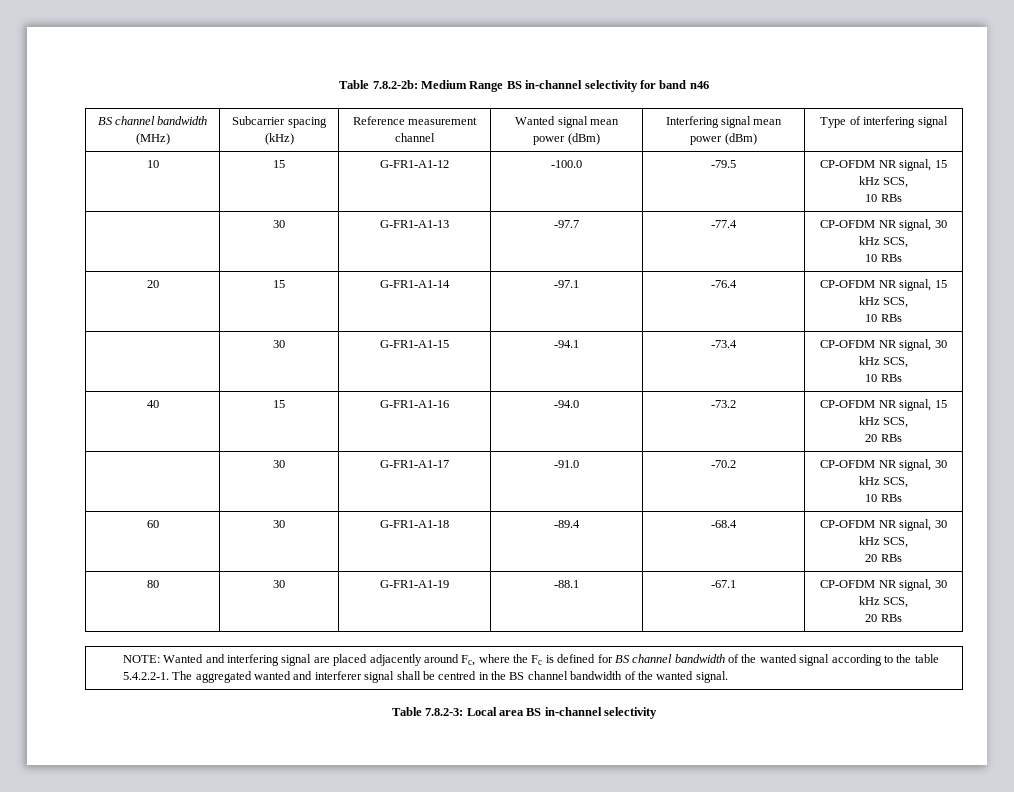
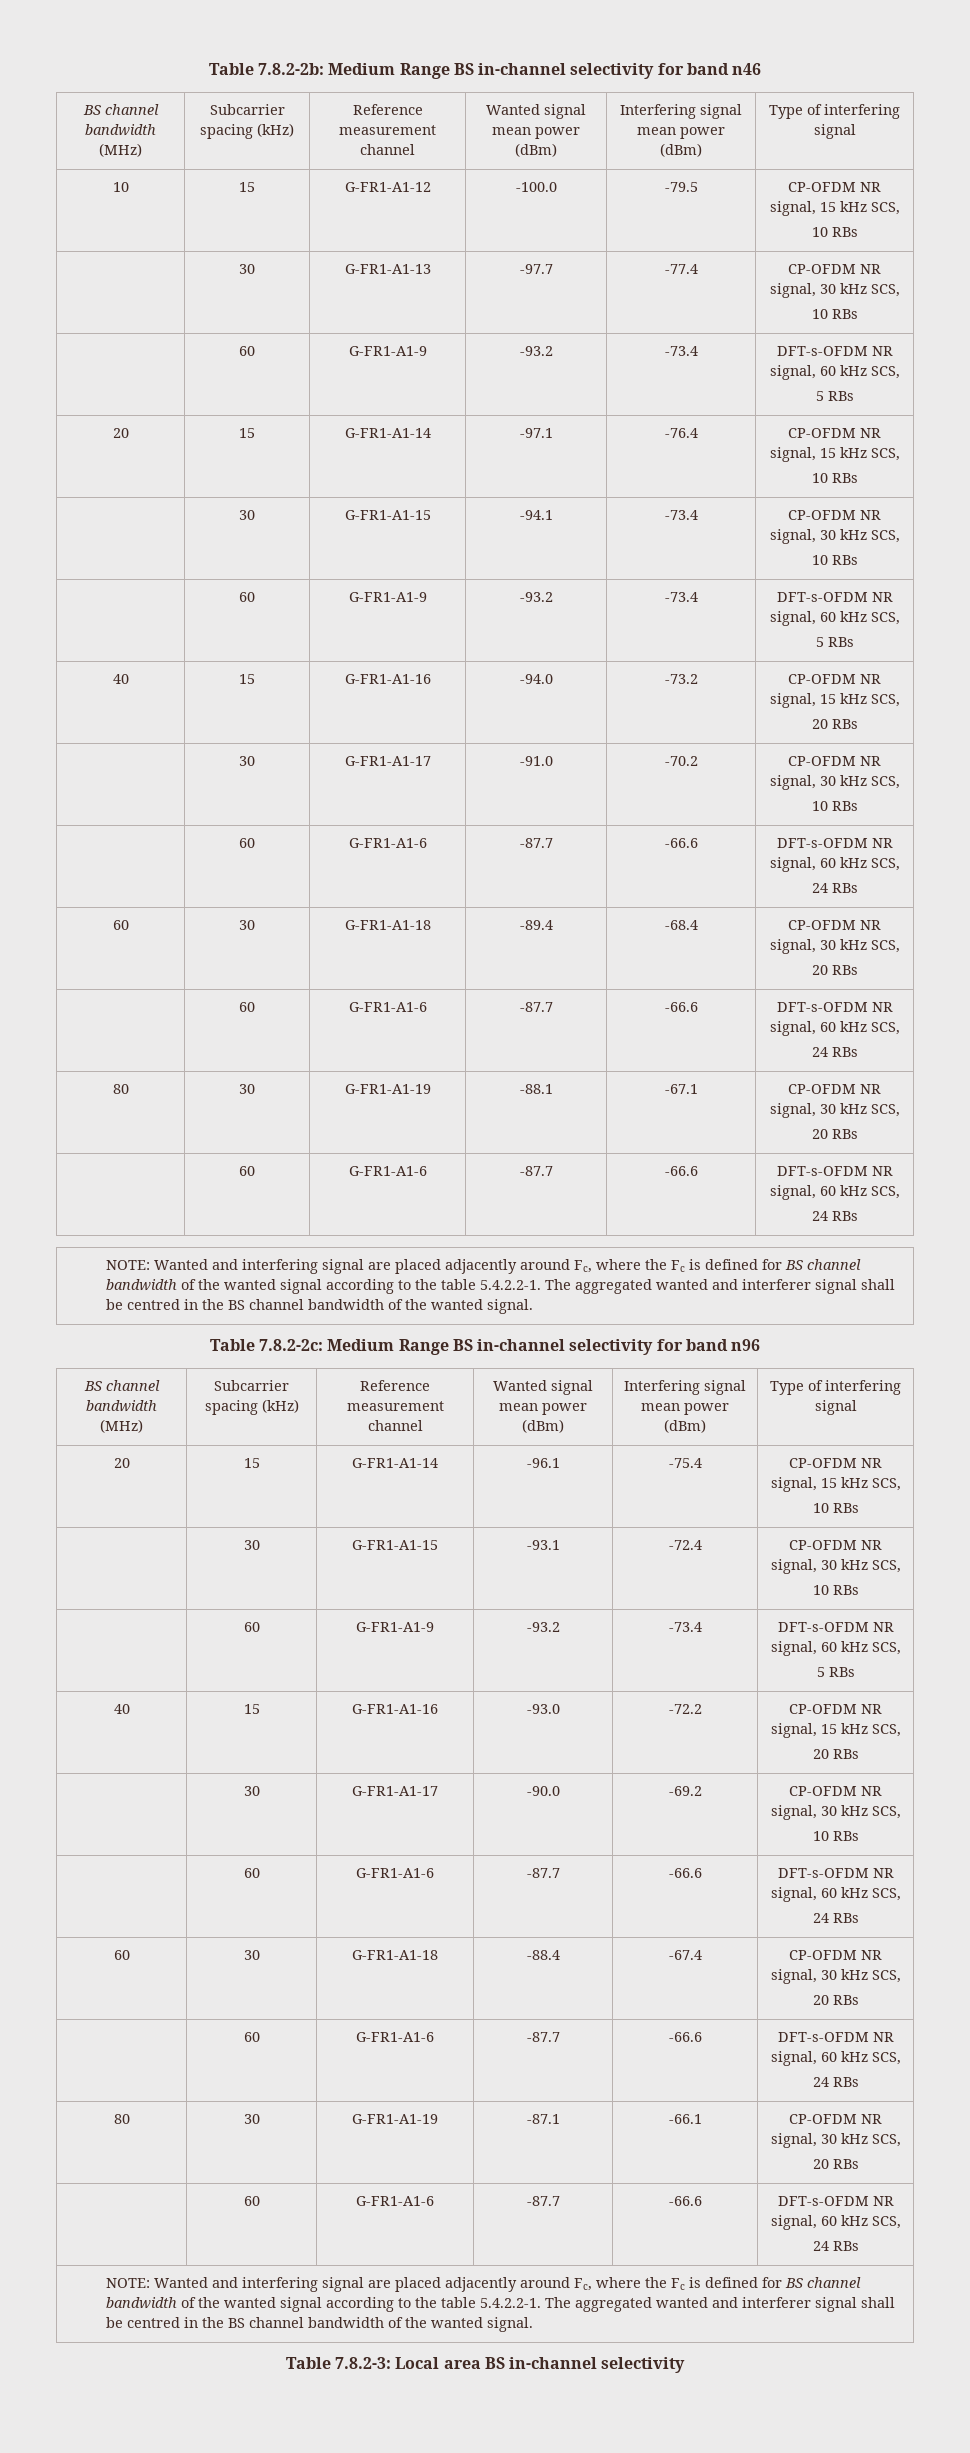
(902, 258) none -> [239,346,255,356] [348,346,427,356] [519,346,553,356] [664,346,698,356] [776,346,893,356] [769,365,900,380] [815,391,854,401] // | 60 | G-FR1-A1-9 | -93.2 | -73.4 | DFT-s-OFDM NR signal, 60 kHz SCS, // 5 RBs
(902, 378) none -> [239,592,255,602] [348,592,427,602] [519,592,553,602] [664,592,698,602] [776,592,893,602] [769,611,900,626] [815,637,854,647] // | 60 | G-FR1-A1-9 | -93.2 | -73.4 | DFT-s-OFDM NR signal, 60 kHz SCS, // 5 RBs
(902, 498) none -> [239,838,255,848] [348,838,427,848] [519,838,553,848] [664,838,698,848] [776,838,893,848] [769,857,900,872] [811,883,858,893] // | 60 | G-FR1-A1-6 | -87.7 | -66.6 | DFT-s-OFDM NR signal, 60 kHz SCS, // 24 RBs
(902, 558) none -> [239,1002,255,1012] [348,1002,427,1012] [519,1002,553,1012] [664,1002,698,1012] [776,1002,893,1012] [769,1021,900,1036] [811,1047,858,1057] // | 60 | G-FR1-A1-6 | -87.7 | -66.6 | DFT-s-OFDM NR signal, 60 kHz SCS, // 24 RBs
(902, 618) none -> [239,1166,255,1176] [348,1166,427,1176] [519,1166,553,1176] [664,1166,698,1176] [776,1166,893,1176] [769,1185,900,1200] [811,1211,858,1221] [106,1259,862,1274] [106,1279,896,1294] [106,1299,534,1314] [209,1339,761,1355] [83,1380,160,1391] [86,1400,157,1412] [100,1419,143,1433] [214,1380,289,1391] [204,1399,299,1415] [360,1380,430,1391] [346,1401,444,1411] [367,1420,423,1431] [493,1380,593,1395] [499,1403,587,1415] [522,1419,564,1433] [624,1380,746,1395] [641,1403,729,1415] [664,1419,706,1433] [770,1380,901,1395] [814,1400,857,1415] [113,1458,130,1468] [243,1458,260,1468] [352,1458,438,1468] [526,1458,560,1468] [668,1458,702,1468] [789,1458,882,1468] [770,1477,901,1492] [812,1503,859,1513] [243,1540,260,1550] [352,1540,438,1550] [526,1540,560,1550] [668,1540,702,1550] [789,1540,882,1550] [770,1559,901,1574] [812,1585,859,1595] [243,1622,260,1632] [356,1622,434,1632] [526,1622,560,1632] [668,1622,702,1632] [777,1622,894,1632] [770,1641,901,1656] [816,1667,855,1677] [113,1704,130,1714] [243,1704,260,1714] [352,1704,438,1714] [526,1704,560,1714] [668,1704,702,1714] [789,1704,882,1714] [770,1723,901,1738] [812,1749,859,1759] [243,1786,260,1796] [352,1786,438,1796] [526,1786,560,1796] [668,1786,702,1796] [789,1786,882,1796] [770,1805,901,1820] [812,1831,859,1841] [243,1868,260,1878] [356,1868,434,1878] [526,1868,560,1878] [668,1868,702,1878] [777,1868,894,1878] [770,1887,901,1902] [812,1913,859,1923] [113,1950,130,1960] [243,1950,260,1960] [352,1950,438,1960] [526,1950,560,1960] [668,1950,702,1960] [789,1950,882,1960] [770,1969,901,1984] [812,1995,859,2005] [243,2032,260,2042] [356,2032,434,2042] [526,2032,560,2042] [668,2032,702,2042] [777,2032,894,2042] [770,2051,901,2066] [812,2077,859,2087] [113,2114,130,2124] [243,2114,260,2124] [352,2114,438,2124] [526,2114,560,2124] [668,2114,702,2124] [789,2114,882,2124] [770,2133,901,2148] [812,2159,859,2169] [243,2196,260,2206] [356,2196,434,2206] [526,2196,560,2206] [668,2196,702,2206] [777,2196,894,2206] [770,2215,901,2230] [812,2241,859,2251] // | 60 | G-FR1-A1-6 | -87.7 | -66.6 | DFT-s-OFDM NR signal, 60 kHz SCS, // 24 RBs // NOTE: Wanted and interfering signal are placed adjacently around Fc, where the Fc is defined for BS channel bandwidth of the wanted signal according to the table 5.4.2.2-1. The aggregated wanted and interferer signal shall be centred in the BS channel bandwidth of the wanted signal. // Table 7.8.2-2c: Medium Range BS in-channel selectivity for band n96 // BS channel bandwidth (MHz) | Subcarrier spacing (kHz) | Reference measurement channel | Wanted signal mean power (dBm) | Interfering signal mean power (dBm) | Type of interfering signal // 20 | 15 | G-FR1-A1-14 | -96.1 | -75.4 | CP-OFDM NR signal, 15 kHz SCS, // 10 RBs // | 30 | G-FR1-A1-15 | -93.1 | -72.4 | CP-OFDM NR signal, 30 kHz SCS, // 10 RBs // | 60 | G-FR1-A1-9 | -93.2 | -73.4 | DFT-s-OFDM NR signal, 60 kHz SCS, // 5 RBs // 40 | 15 | G-FR1-A1-16 | -93.0 | -72.2 | CP-OFDM NR signal, 15 kHz SCS, // 20 RBs // | 30 | G-FR1-A1-17 | -90.0 | -69.2 | CP-OFDM NR signal, 30 kHz SCS, // 10 RBs // | 60 | G-FR1-A1-6 | -87.7 | -66.6 | DFT-s-OFDM NR signal, 60 kHz SCS, // 24 RBs // 60 | 30 | G-FR1-A1-18 | -88.4 | -67.4 | CP-OFDM NR signal, 30 kHz SCS, // 20 RBs // | 60 | G-FR1-A1-6 | -87.7 | -66.6 | DFT-s-OFDM NR signal, 60 kHz SCS, // 24 RBs // 80 | 30 | G-FR1-A1-19 | -87.1 | -66.1 | CP-OFDM NR signal, 30 kHz SCS, // 20 RBs // | 60 | G-FR1-A1-6 | -87.7 | -66.6 | DFT-s-OFDM NR signal, 60 kHz SCS, // 24 RBs

